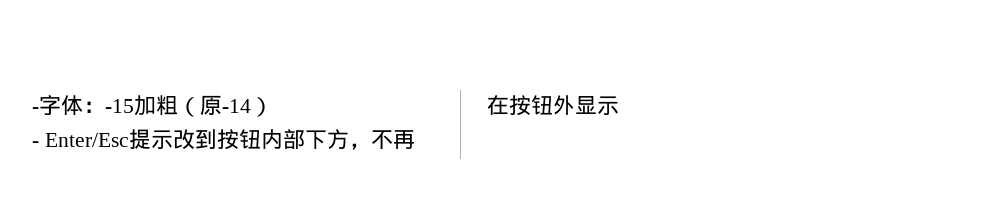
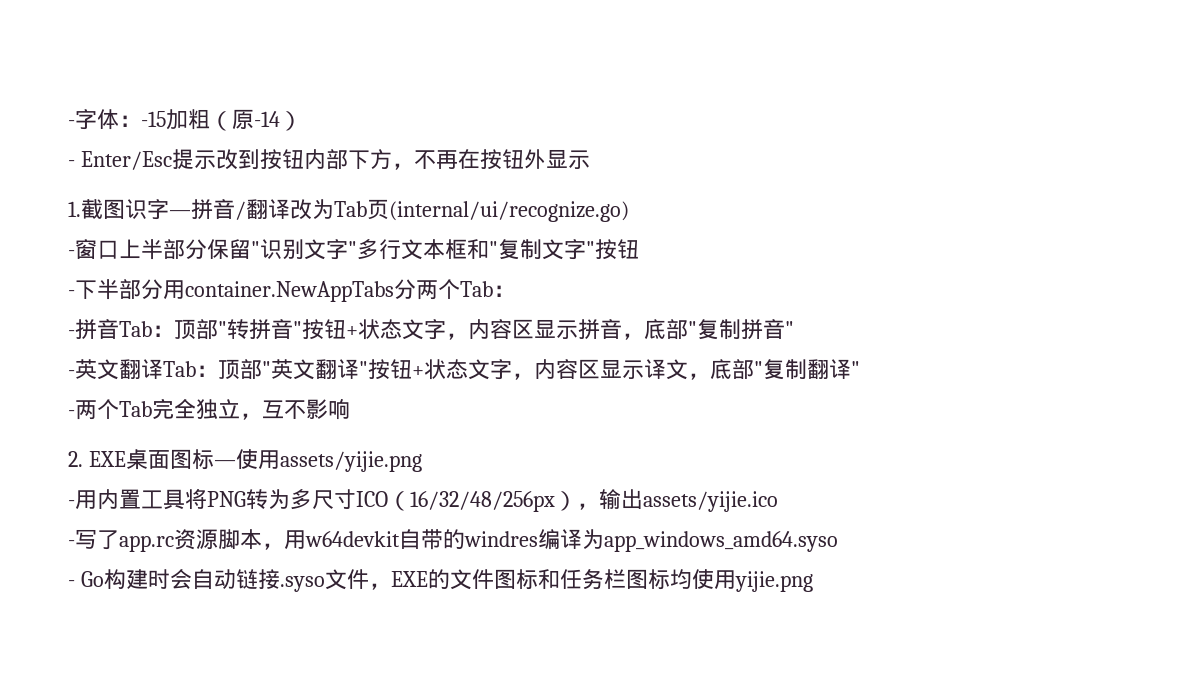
(619, 105) none -> [68,199,629,222] [68,239,639,260] [68,279,515,302] [68,319,794,340] [68,359,860,380] [68,398,350,420] [68,449,422,472] [68,488,778,512] [68,529,838,552] [68,569,813,592] // 1.截图识字—拼音/翻译改为Tab页(internal/ui/recognize.go) // -窗口上半部分保留"识别文字"多行文本框和"复制文字"按钮 // -下半部分用container.NewAppTabs分两个Tab： // -拼音Tab：顶部"转拼音"按钮+状态文字，内容区显示拼音，底部"复制拼音" // -英文翻译Tab：顶部"英文翻译"按钮+状态文字，内容区显示译文，底部"复制翻译" // -两个Tab完全独立，互不影响 // 2. EXE桌面图标—使用assets/yijie.png // -用内置工具将PNG转为多尺寸ICO（16/32/48/256px），输出assets/yijie.ico // -写了app.rc资源脚本，用w64devkit自带的windres编译为app_windows_amd64.syso // - Go构建时会自动链接.syso文件，EXE的文件图标和任务栏图标均使用yijie.png

